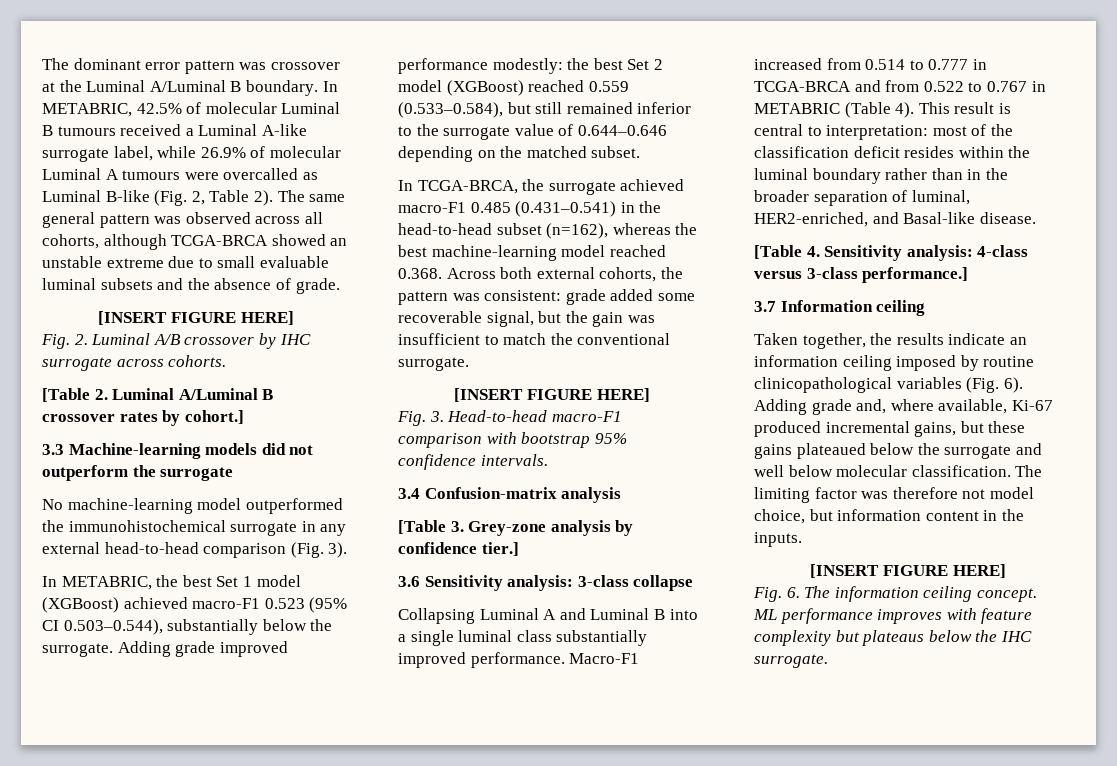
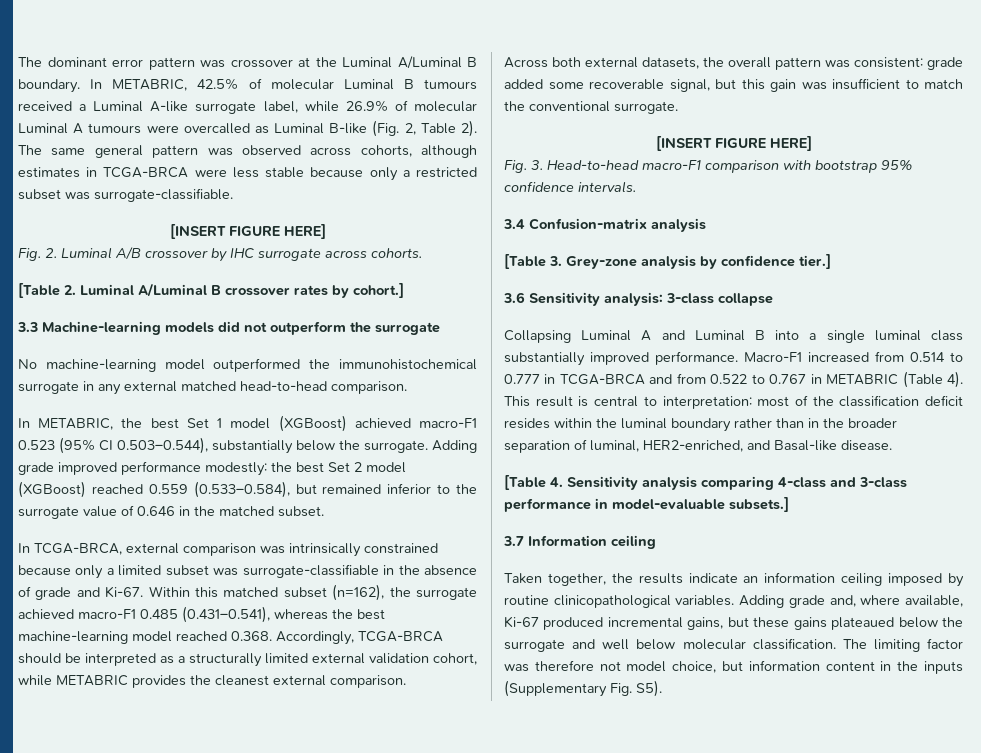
[304,212,323,224] all -> (352, 151) none
[171,234,348,246] [42,256,329,268] [42,278,340,294] TCGA-BRCA showed an unstable extreme due to small evaluable luminal subsets and the absence of grade. -> [18,167,478,181] [18,188,233,202] estimates in TCGA-BRCA were less stable because only a restricted subset was surrogate-classifiable.
[104,542,348,558] head-to-head comparison (Fig. 3). -> [181,381,407,394] matched head-to-head comparison.
[535,102,563,114] still -> (317, 489) none
[577,125,667,136] [398,146,496,162] 0.644–0.646 depending on -> [137,506,190,516] 0.646 in
(518, 187) none -> [126,543,438,557] [18,564,478,579] [18,584,385,601] external comparison was intrinsically constrained because only a limited subset was surrogate-classifiable in the absence of grade and Ki-67. Within this matched subset (n=162),
[515,201,662,217] [398,223,609,239] (0.431–0.541) in the head-to-head subset (n=162), -> [182,606,270,623] (0.431–0.541),
[446,267,683,282] Across both external cohorts, the -> [276,631,443,645] [18,653,477,667] [18,675,406,688] [504,57,771,69] Accordingly, TCGA-BRCA should be interpreted as a structurally limited external validation cohort, while METABRIC provides the cleanest external comparison. // Across both external datasets, the overall
[565,311,588,323] the -> [741,79,765,90] this
[906,245,1029,261] [754,267,969,283] analysis: 4-class versus 3-class performance.] -> [642,476,907,490] [504,497,789,512] analysis comparing 4-class and 3-class performance in model-evaluable subsets.]
[896,377,1023,393] variables (Fig. 6). -> [675,595,735,606] variables.
[754,532,802,547] [810,564,1006,578] [753,586,1037,602] [753,608,1033,624] [754,630,1032,646] [754,654,828,668] inputs. // [INSERT FIGURE HERE] // Fig. 6. The information ceiling concept. ML performance improves with feature complexity but plateaus below the IHC surrogate. -> [924,661,963,674] [504,680,662,697] inputs (Supplementary Fig. S5).

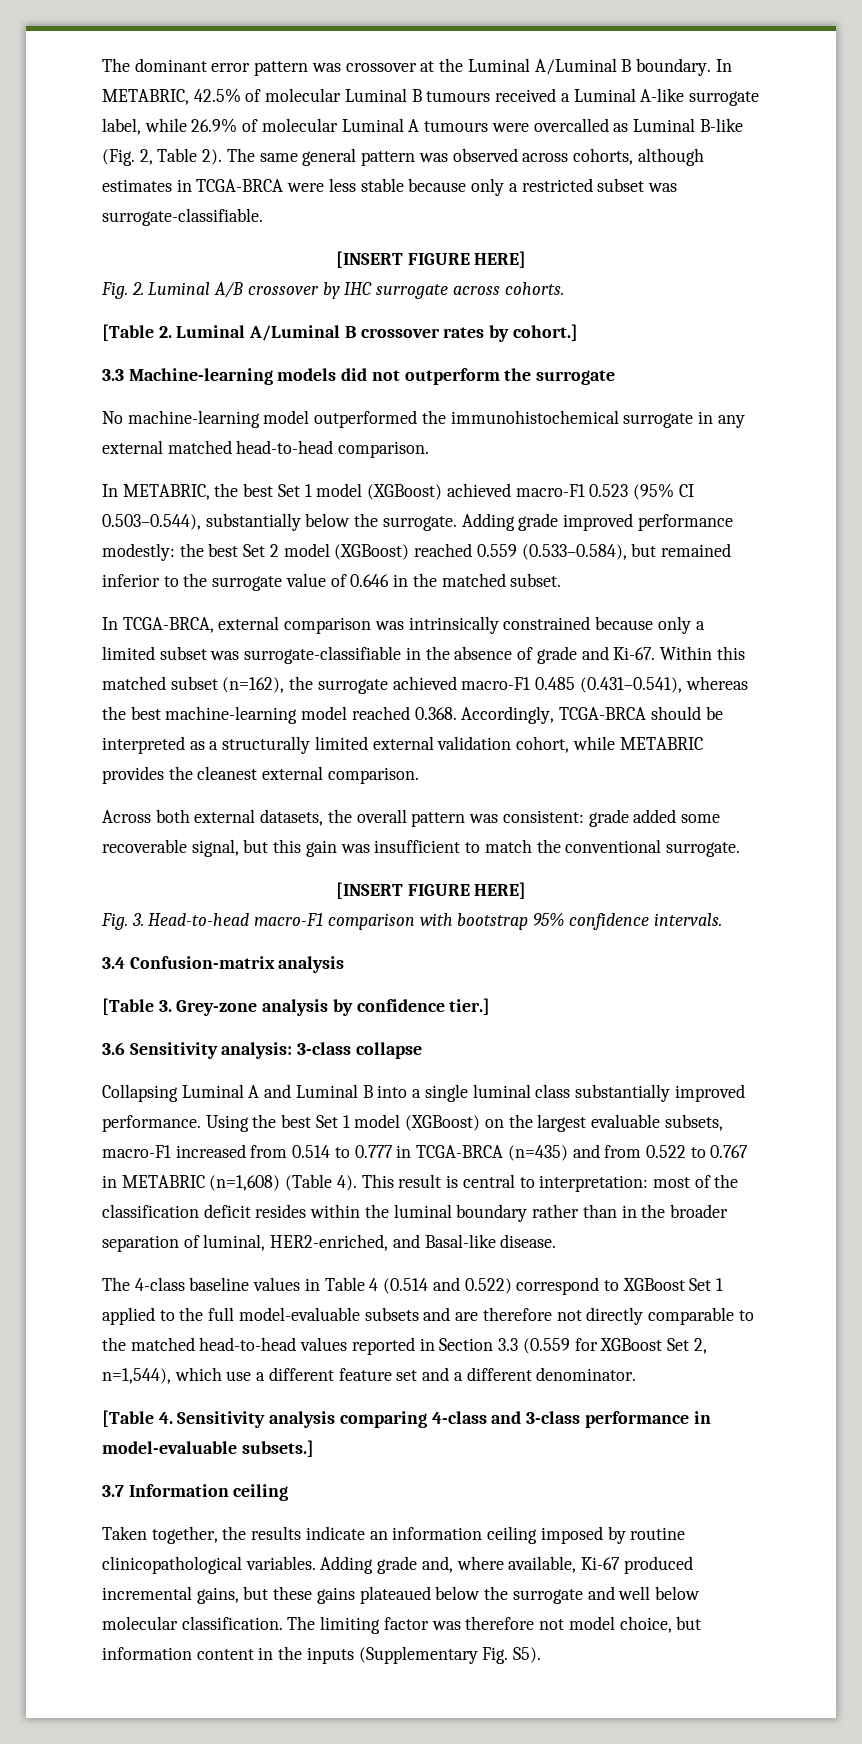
[744,352,802,362] Macro-F1 -> [205,1114,723,1132] [102,1145,171,1158] Using the best Set 1 model (XGBoost) on the largest evaluable subsets, macro-F1
(645, 379) none -> [507,1145,568,1161] (n=435)
(899, 379) none -> [209,1175,281,1191] (n=1,608)
(892, 445) none -> [102,1277,724,1295] [102,1307,754,1325] [102,1337,707,1355] [102,1367,637,1384] // The 4-class baseline values in Table 4 (0.514 and 0.522) correspond to XGBoost Set 1 applied to the full model-evaluable subsets and are therefore not directly comparable to the matched head-to-head values reported in Section 3.3 (0.559 for XGBoost Set 2, n=1,544), which use a different feature set and a different denominator.

